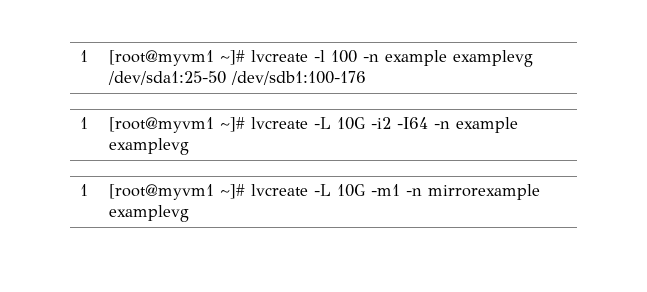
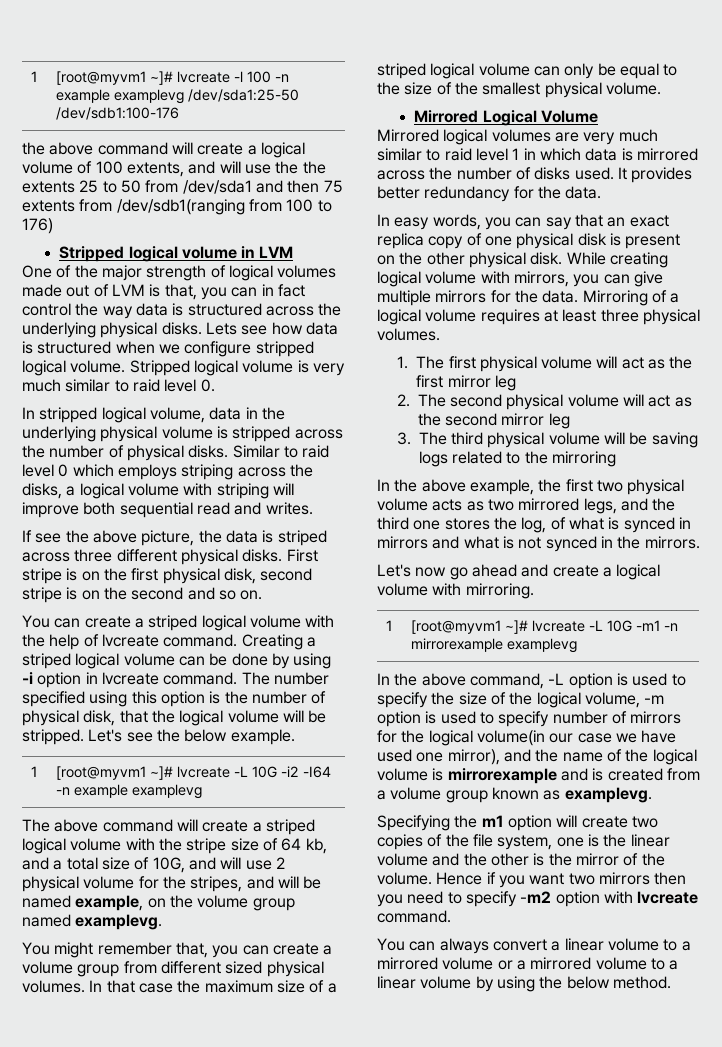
(367, 78) none -> [22,142,305,158] [22,161,326,177] [22,180,343,194] [22,199,332,215] [22,218,53,234] [59,246,294,262] [22,265,337,281] [22,284,305,300] [22,303,342,319] [22,322,338,338] [22,341,314,357] [22,360,345,376] [22,379,215,392] [22,407,285,423] [22,426,343,442] [22,445,330,461] [22,464,313,480] [22,483,294,499] [22,502,313,518] [22,530,327,546] [22,549,318,565] [22,568,313,584] [22,587,263,603] [22,615,335,631] [22,634,316,650] [22,653,332,669] [22,672,329,688] [22,691,327,707] [22,710,327,726] [22,729,295,745] // the above command will create a logical volume of 100 extents, and will use the the extents 25 to 50 from /dev/sda1 and then 75 extents from /dev/sdb1(ranging from 100 to 176) // Stripped logical volume in LVM // One of the major strength of logical volumes made out of LVM is that, you can in fact control the way data is structured across the underlying physical disks. Lets see how data is structured when we configure stripped logical volume. Stripped logical volume is very much similar to raid level 0. // In stripped logical volume, data in the underlying physical volume is stripped across the number of physical disks. Similar to raid level 0 which employs striping across the disks, a logical volume with striping will improve both sequential read and writes. // If see the above picture, the data is striped across three different physical disks. First stripe is on the first physical disk, second stripe is on the second and so on. // You can create a striped logical volume with the help of lvcreate command. Creating a striped logical volume can be done by using -i option in lvcreate command. The number specified using this option is the number of physical disk, that the logical volume will be stripped. Let's see the below example.
(190, 146) none -> [22,819,315,835] [22,838,327,854] [22,857,285,873] [22,876,322,892] [22,895,295,911] [22,914,163,930] [22,942,333,958] [22,961,324,977] [22,980,337,993] [377,63,678,79] [377,82,661,98] [414,110,598,126] [377,129,658,145] [377,148,698,161] [377,167,693,183] [377,186,602,202] [377,214,669,230] [377,233,681,249] [377,252,668,268] [377,271,663,287] [377,290,680,306] [377,309,700,325] [377,328,440,341] [396,356,693,372] [416,375,516,391] [396,394,692,410] [417,413,570,429] [396,432,698,448] [418,451,616,467] [377,479,685,495] [377,498,676,514] [377,517,691,533] [377,536,700,552] [377,564,661,580] [377,583,534,599] // The above command will create a striped logical volume with the stripe size of 64 kb, and a total size of 10G, and will use 2 physical volume for the stripes, and will be named example, on the volume group named examplevg. // You might remember that, you can create a volume group from different sized physical volumes. In that case the maximum size of a striped logical volume can only be equal to the size of the smallest physical volume. // Mirrored Logical Volume // Mirrored logical volumes are very much similar to raid level 1 in which data is mirrored across the number of disks used. It provides better redundancy for the data. // In easy words, you can say that an exact replica copy of one physical disk is present on the other physical disk. While creating logical volume with mirrors, you can give multiple mirrors for the data. Mirroring of a logical volume requires at least three physical volumes. // 1. The first physical volume will act as the first mirror leg // 2. The second physical volume will act as the second mirror leg // 3. The third physical volume will be saving logs related to the mirroring // In the above example, the first two physical volume acts as two mirrored legs, and the third one stores the log, of what is synced in mirrors and what is not synced in the mirrors. // Let's now go ahead and create a logical volume with mirroring.
(190, 213) none -> [377,673,686,689] [377,692,665,708] [377,711,682,727] [377,730,677,746] [377,749,697,765] [377,768,700,784] [377,787,652,803] [377,815,658,831] [377,834,670,850] [377,853,665,866] [377,872,687,888] [377,891,699,907] [377,910,451,923] [377,938,691,954] [377,957,679,970] [377,976,671,992] // In the above command, -L option is used to specify the size of the logical volume, -m option is used to specify number of mirrors for the logical volume(in our case we have used one mirror), and the name of the logical volume is mirrorexample and is created from a volume group known as examplevg. // Specifying the m1 option will create two copies of the file system, one is the linear volume and the other is the mirror of the volume. Hence if you want two mirrors then you need to specify -m2 option with lvcreate command. // You can always convert a linear volume to a mirrored volume or a mirrored volume to a linear volume by using the below method.

